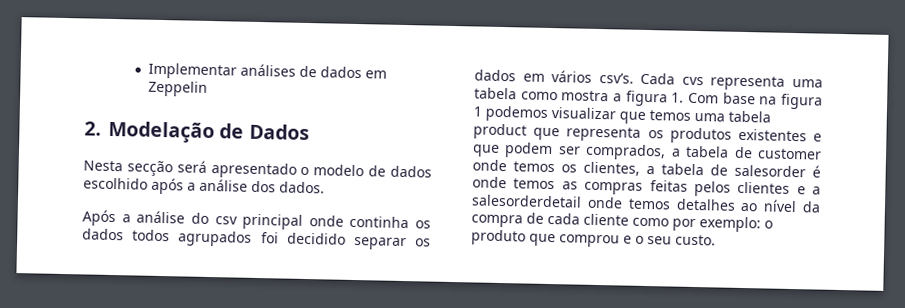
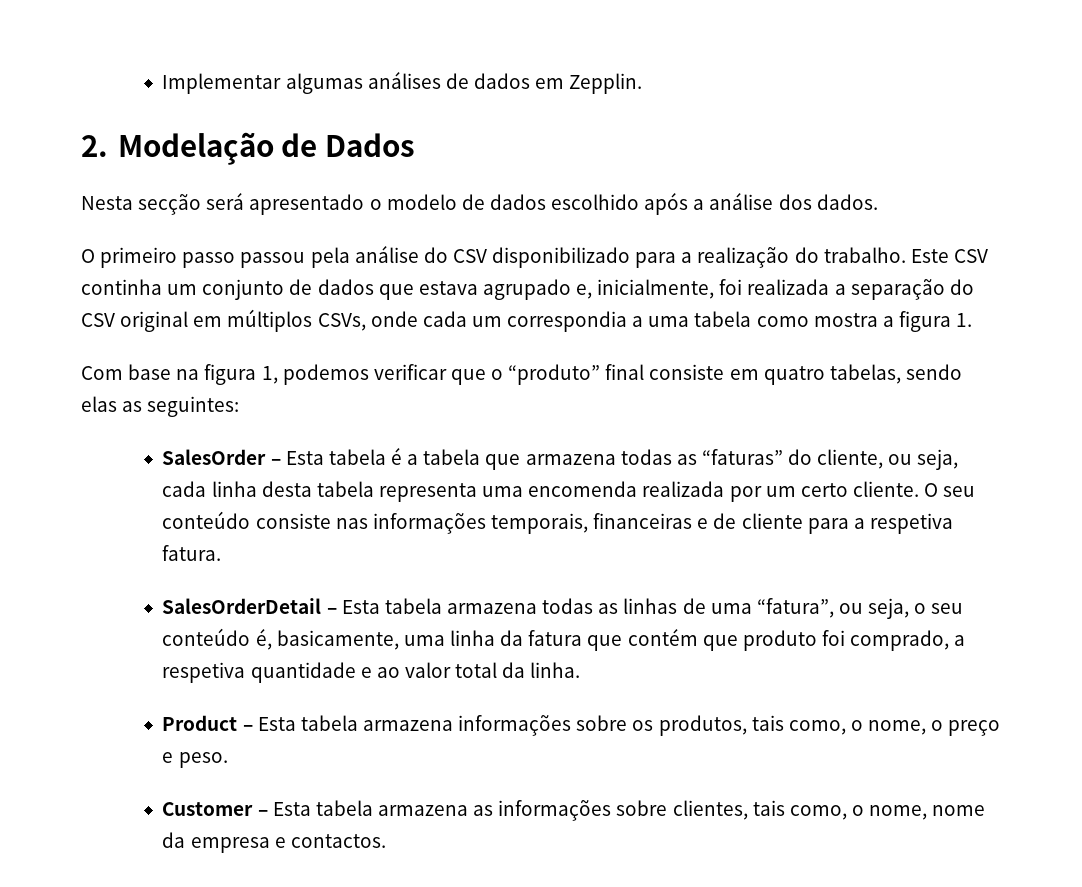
(237, 71) none -> [285,73,363,94] algumas
[147,80,208,97] Zeppelin -> [569,73,643,94] Zepplin.
[82,209,431,230] [82,228,431,251] [474,69,786,91] Após a análise do csv principal onde continha os dados todos agrupados foi decidido separar os dados em vários csv’s. Cada cvs representa -> [81,246,988,268] [81,279,974,300] [81,309,644,332] O primeiro passo passou pela análise do CSV disponibilizado para a realização do trabalho. Este CSV continha um conjunto de dados que estava agrupado e, inicialmente, foi realizada a separação do CSV original em múltiplos CSVs, onde cada um correspondia a
(685, 97) none -> (973, 320) //
[473,105,771,124] [473,123,822,144] [472,142,822,161] [472,159,821,178] [472,176,821,197] [471,194,821,213] [471,212,773,233] [471,229,716,248] 1 podemos visualizar que temos uma tabela product que representa os produtos existentes e que podem ser comprados, a tabela de customer onde temos os clientes, a tabela de salesorder é onde temos as compras feitas pelos clientes e a salesorderdetail onde temos detalhes ao nível da compra de cada cliente como por exemplo: o produto que comprou e o seu custo. -> [261,364,962,385] [81,396,240,417] [162,448,959,470] [162,481,976,502] [162,511,953,534] [162,545,222,561] [162,598,964,619] [162,628,966,651] [162,662,581,683] [162,715,1001,736] [162,752,228,768] [162,800,986,821] [162,832,386,853] 1, podemos verificar que o “produto” final consiste em quatro tabelas, sendo elas as seguintes: // SalesOrder – Esta tabela é a tabela que armazena todas as “faturas” do cliente, ou seja, cada linha desta tabela representa uma encomenda realizada por um certo cliente. O seu conteúdo consiste nas informações temporais, financeiras e de cliente para a respetiva fatura. // SalesOrderDetail – Esta tabela armazena todas as linhas de uma “fatura”, ou seja, o seu conteúdo é, basicamente, uma linha da fatura que contém que produto foi comprado, a respetiva quantidade e ao valor total da linha. // Product – Esta tabela armazena informações sobre os produtos, tais como, o nome, o preço e peso. // Customer – Esta tabela armazena as informações sobre clientes, tais como, o nome, nome da empresa e contactos.

